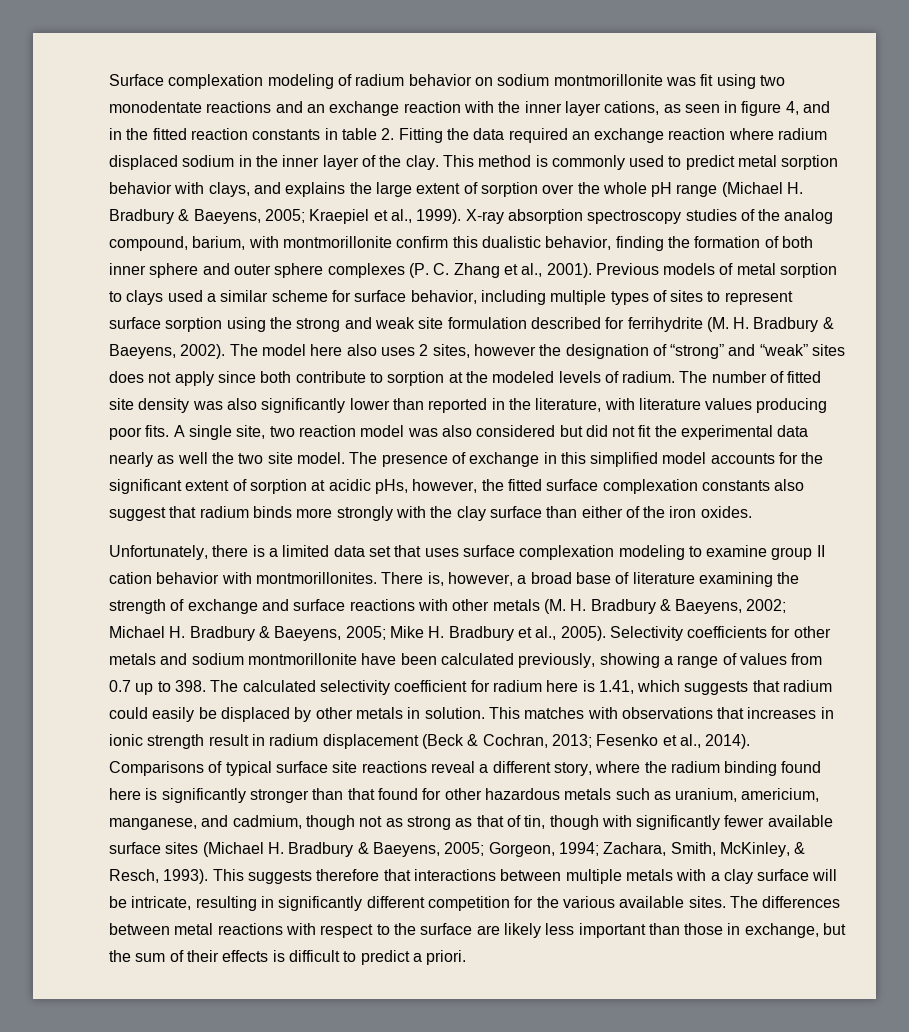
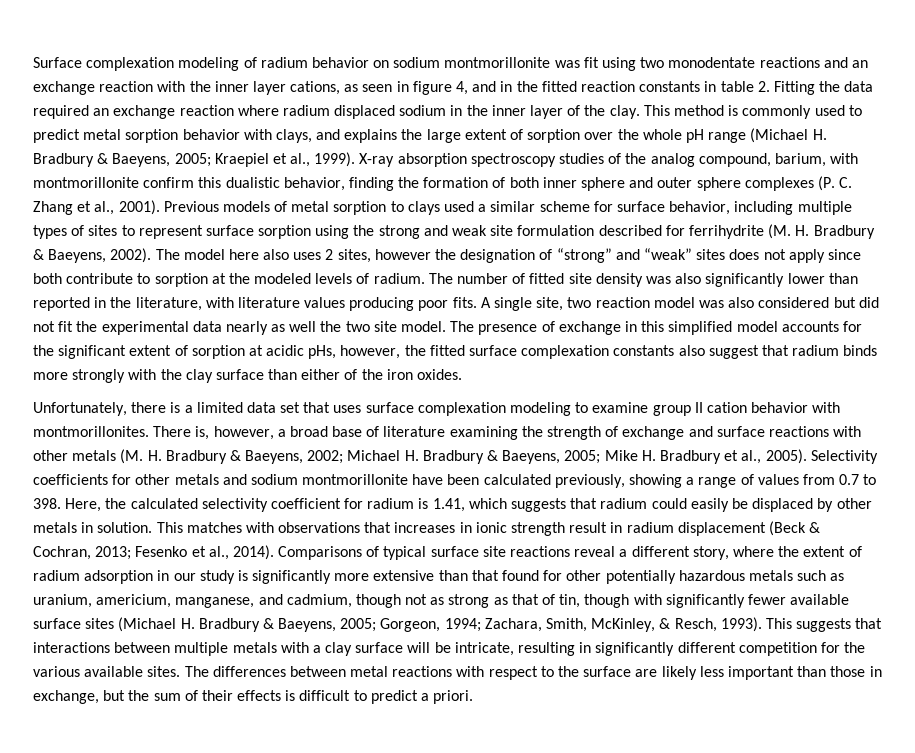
[135,683,154,695] up -> (860, 479) none
[210,680,239,692] The -> [65,498,127,512] Here, the
[546,680,579,692] here -> (415, 503) none
[670,761,822,776] [109,788,309,803] radium binding found here is significantly stronger -> [803,546,862,557] [33,570,435,584] extent of radium adsorption in our study is significantly more extensive
(482, 794) none -> [605,570,676,584] potentially
[316,869,380,881] therefore -> (852, 625) none

